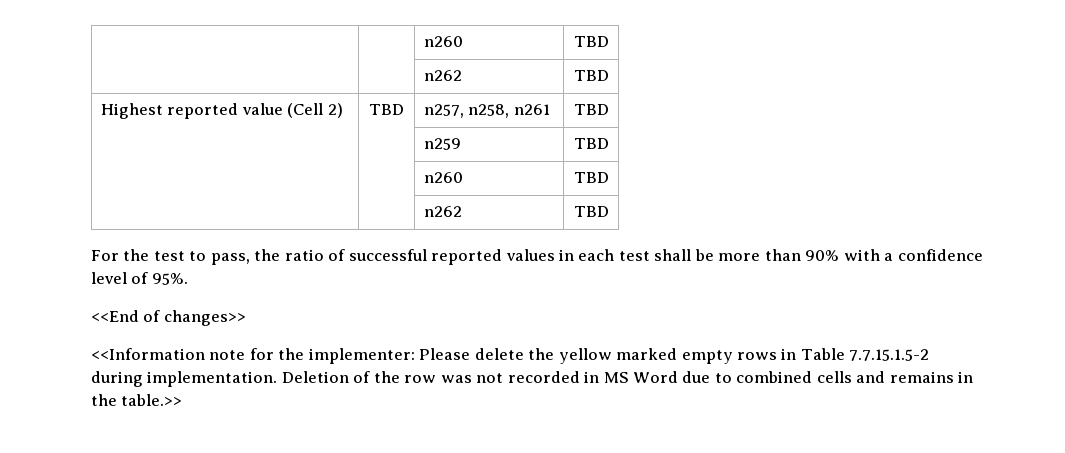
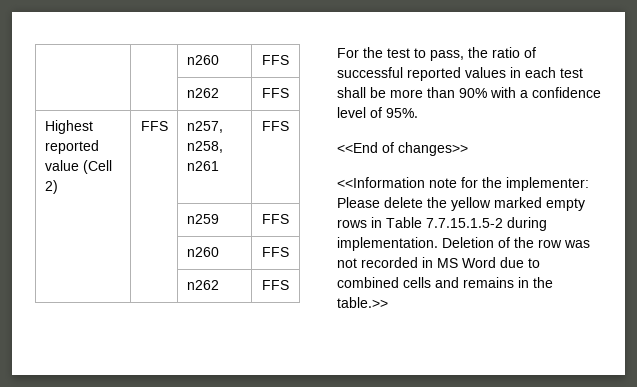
[423,36,463,47] [573,36,609,47] [423,70,462,81] [573,70,609,81] | | n260 | TBD // | | n262 | TBD -> [186,55,219,65] [262,55,289,65] [186,88,219,98] [262,88,289,98] | | n260 | FFS // | | n262 | FFS
[369,104,404,115] TBD -> [140,121,168,131] FFS
[573,104,609,115] TBD -> [262,121,289,131] FFS
[573,138,609,149] [423,172,463,183] [573,172,609,183] [423,206,462,217] [573,206,609,217] TBD // | | n260 | TBD // | | n262 | TBD -> [262,214,289,224] [186,247,219,257] [262,247,289,257] [186,280,219,290] [262,280,289,290] FFS // | | n260 | FFS // | | n262 | FFS

